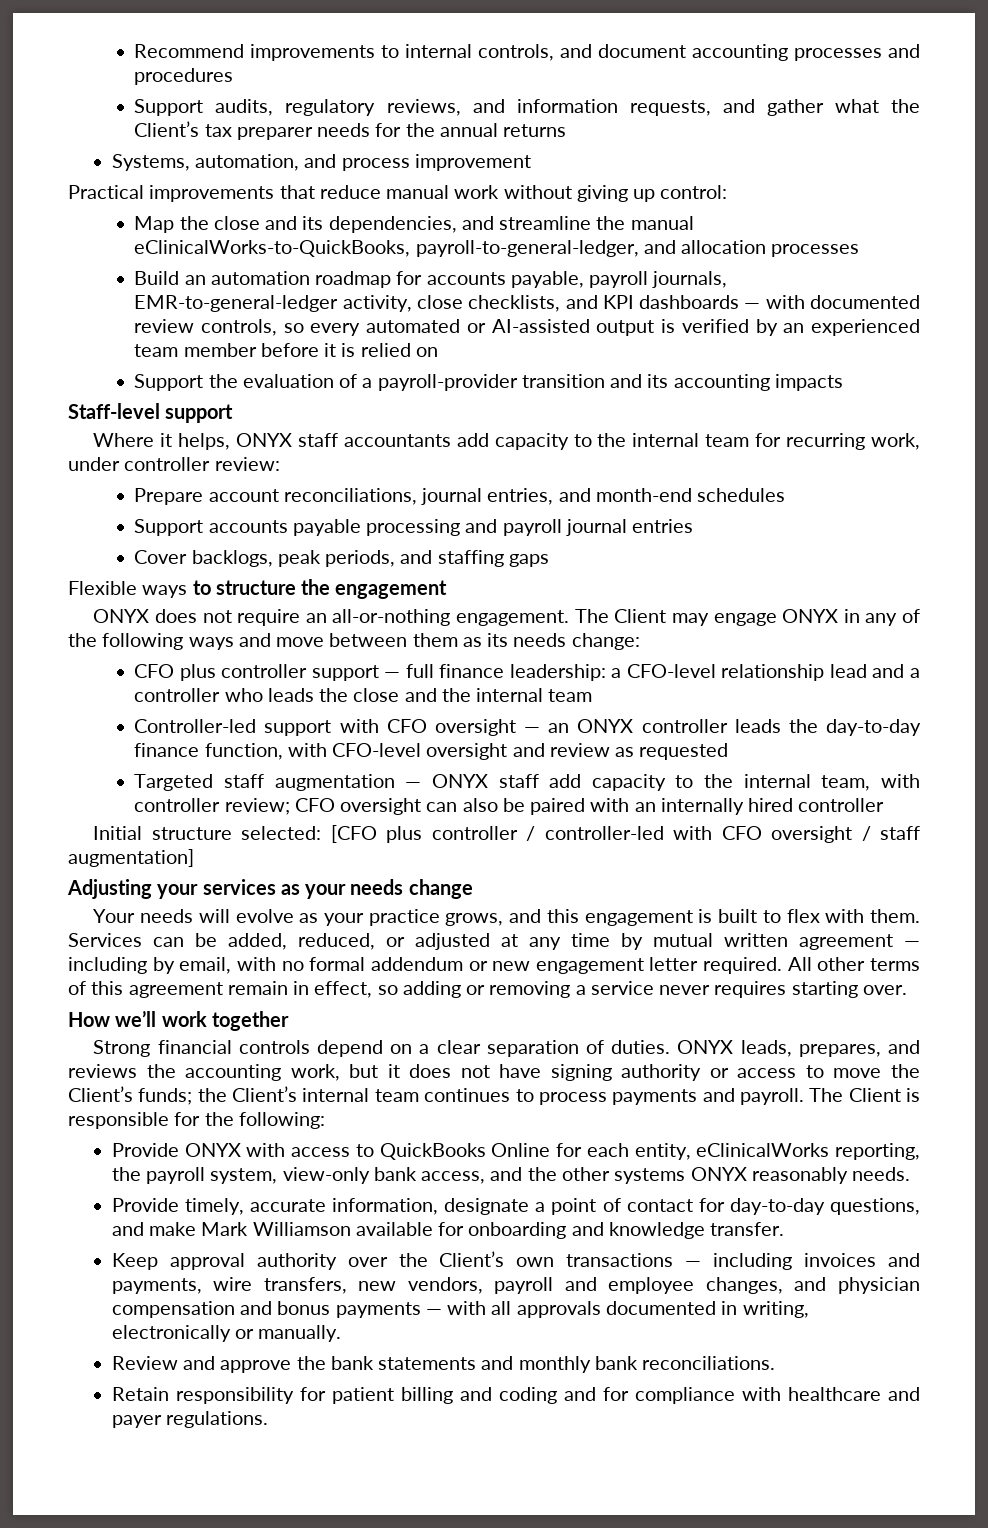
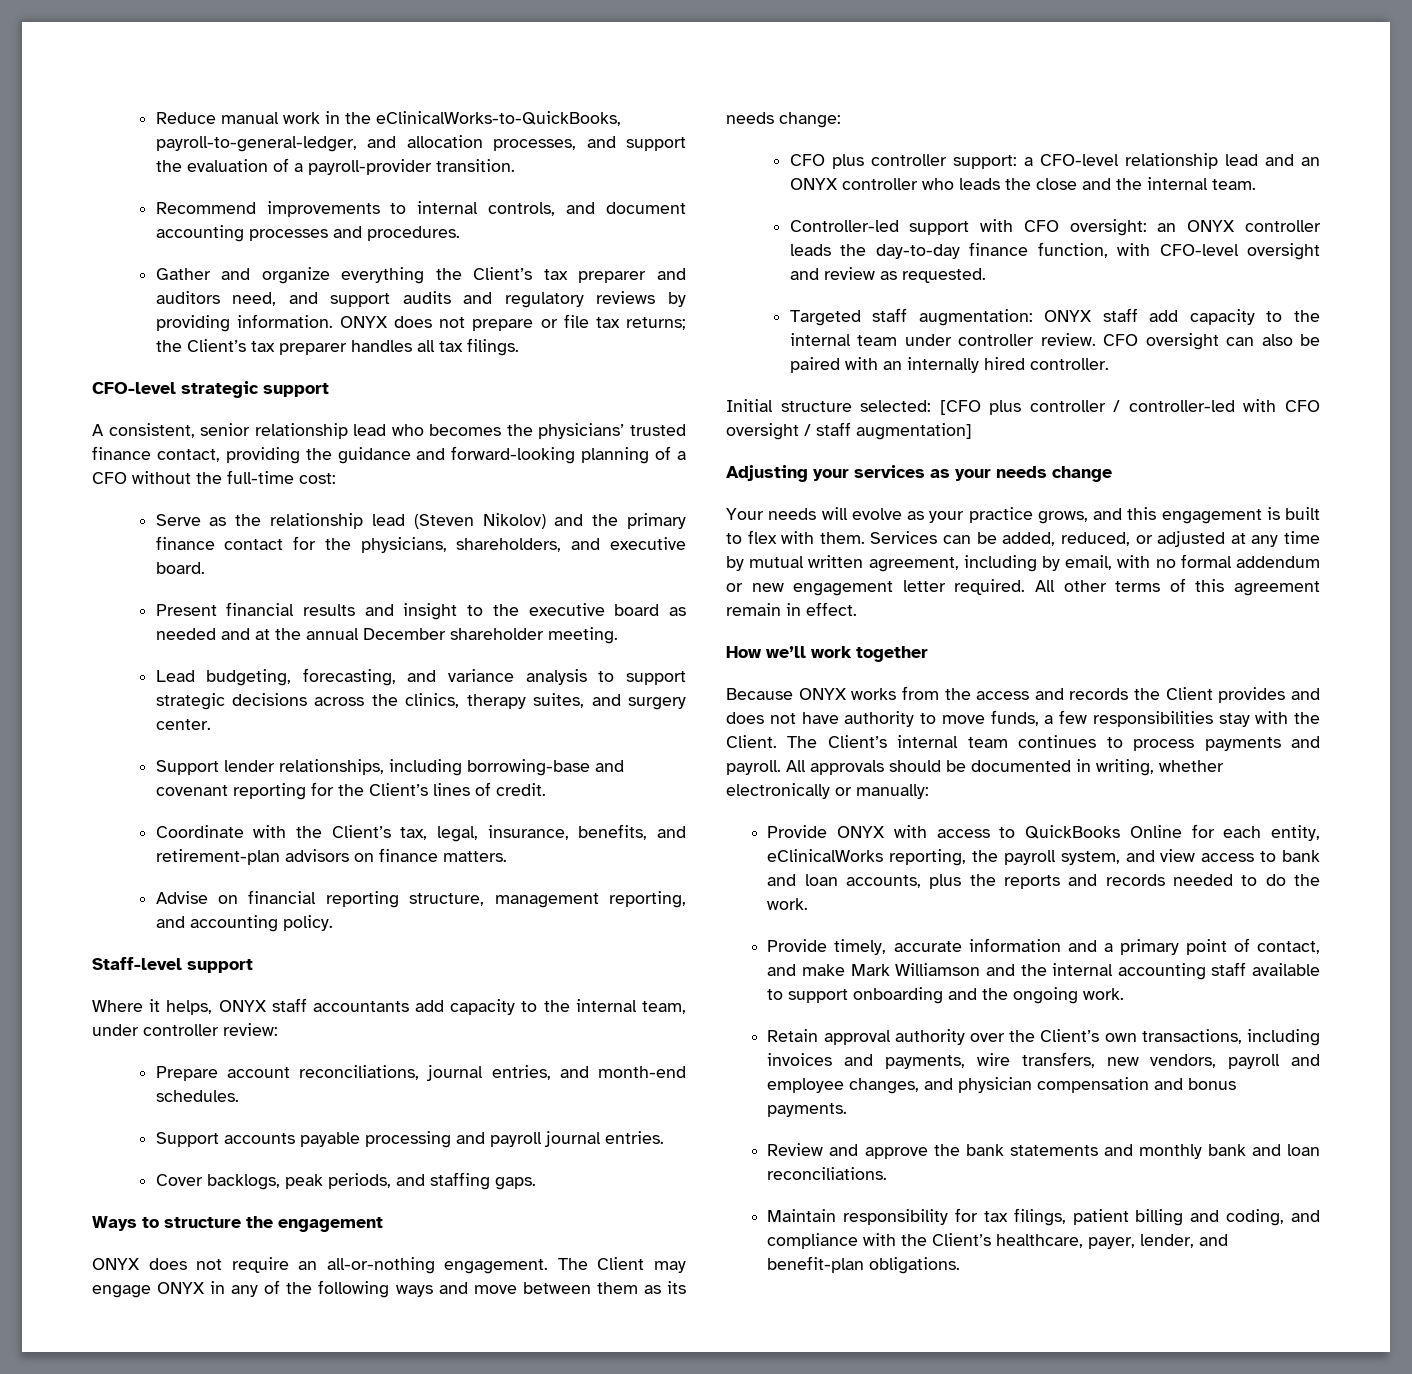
(134, 51) none -> [155,111,621,126] [155,135,686,152] [155,158,515,175] Reduce manual work in the eClinicalWorks-to-QuickBooks, payroll-to-general-ledger, and allocation processes, and support the evaluation of a payroll-provider transition. //
[134,68,234,85] [134,99,920,116] [134,121,567,140] [111,154,531,171] [68,185,728,202] [134,216,694,233] [134,240,860,257] [134,271,728,288] [134,295,920,312] [134,319,921,336] [134,343,438,357] [134,374,843,391] procedures // Support audits, regulatory reviews, and information requests, and gather what the Client’s tax preparer needs for the annual returns // Systems, automation, and process improvement // Practical improvements that reduce manual work without giving up control: // Map the close and its dependencies, and streamline the manual eClinicalWorks-to-QuickBooks, payroll-to-general-ledger, and allocation processes // Build an automation roadmap for accounts payable, payroll journals, EMR-to-general-ledger activity, close checklists, and KPI dashboards — with documented review controls, so every automated or AI-assisted output is verified by an experienced team member before it is relied on // Support the evaluation of a payroll-provider transition and its accounting impacts -> [366,226,460,241] [155,267,686,284] [155,291,686,308] [155,314,687,332] [155,338,519,356] [92,381,329,398] [92,423,686,439] [92,446,687,464] [92,470,336,484] [155,513,686,529] [155,536,686,553] [155,562,205,574] [155,602,686,620] [155,627,618,644] [155,668,686,686] [155,693,686,710] [155,719,211,730] [155,759,624,776] [155,782,546,800] [155,824,686,842] [155,848,507,865] [155,890,686,908] [155,915,333,932] procedures. // Gather and organize everything the Client’s tax preparer and auditors need, and support audits and regulatory reviews by providing information. ONYX does not prepare or file tax returns; the Client’s tax preparer handles all tax filings. // CFO-level strategic support // A consistent, senior relationship lead who becomes the physicians’ trusted finance contact, providing the guidance and forward-looking planning of a CFO without the full-time cost: // Serve as the relationship lead (Steven Nikolov) and the primary finance contact for the physicians, shareholders, and executive board. // Present financial results and insight to the executive board as needed and at the annual December shareholder meeting. // Lead budgeting, forecasting, and variance analysis to support strategic decisions across the clinics, therapy suites, and surgery center. // Support lender relationships, including borrowing-base and covenant reporting for the Client’s lines of credit. // Coordinate with the Client’s tax, legal, insurance, benefits, and retirement-plan advisors on finance matters. // Advise on financial reporting structure, management reporting, and accounting policy.
[705,433,921,450] team for recurring work, -> [642,1001,686,1014] team,
[697,488,786,502] schedules -> [155,1090,239,1102] schedules.
[632,519,694,533] entries -> [604,1131,664,1144] entries.
[508,554,549,567] [68,581,188,598] gaps // Flexible ways -> [494,1177,536,1190] [92,1216,137,1231] gaps. // Ways
[311,664,606,681] support — full finance leadership: -> [952,155,1017,169] support:
[909,668,920,678] a -> [1301,157,1320,166] [789,178,838,190] an ONYX
[548,689,593,702] team -> [1211,179,1256,190] team.
[434,719,541,736] oversight — -> [1069,219,1147,236] oversight:
[639,743,729,760] requested -> [901,268,986,283] requested.
[274,774,422,791] augmentation — -> [918,309,1033,326] augmentation:
[821,774,920,791] [134,798,290,815] team, with controller review; -> [857,333,1096,346] team under controller review.
[798,798,885,812] controller -> [1029,358,1109,370] controller.
[799,934,920,950] agreement — -> [868,557,959,572] agreement,
[314,981,907,998] [68,1010,289,1031] [93,1040,921,1057] [68,1064,920,1081] [68,1086,227,1105] effect, so adding or removing a service never requires starting over. // How we’ll work together // Strong financial controls depend on a clear separation of duties. ONYX leads, prepares, and reviews the accounting work, but it does not have signing authority or access to move the Client’s funds; the -> [806,602,857,616] [726,646,928,662] [726,686,1320,703] [726,710,1320,727] [726,735,818,748] effect. // How we’ll work together // Because ONYX works from the access and records the Client provides and does not have authority to move funds, a few responsibilities stay with the Client. The
[809,1088,921,1102] [68,1112,325,1129] The Client is responsible for the following: -> [786,759,1224,776] [726,783,929,799] All approvals should be documented in writing, whether electronically or manually:
[282,1167,911,1184] [111,1198,921,1215] [111,1222,785,1239] [111,1253,158,1270] view-only bank access, and the other systems ONYX reasonably needs. // Provide timely, accurate information, designate a point of contact for day-to-day questions, and make Mark Williamson available for onboarding and knowledge transfer. // Keep -> [1125,849,1320,862] [767,874,1320,889] [767,898,809,910] [767,938,1320,955] [767,962,1320,980] [767,987,1125,1004] [767,1029,819,1042] and view access to bank and loan accounts, plus the reports and records needed to do the work. // Provide timely, accurate information and a primary point of contact, and make Mark Williamson and the internal accounting staff available to support onboarding and the ongoing work. // Retain
[566,1253,702,1267] transactions — -> [1141,1029,1242,1044] transactions,
[335,1301,809,1318] [111,1325,342,1342] payments — with all approvals documented in writing, electronically or manually. -> [767,1103,848,1117] payments.
(638, 1363) none -> [1251,1144,1320,1156] and loan
[111,1387,169,1401] Retain -> [767,1209,837,1222] Maintain
(326, 1394) none -> [983,1208,1066,1226] tax filings,
[498,1387,920,1404] [111,1411,269,1428] coding and for compliance with healthcare and payer regulations. -> [1226,1209,1320,1226] [767,1233,1229,1249] [767,1256,961,1274] coding, and compliance with the Client’s healthcare, payer, lender, and benefit-plan obligations.

